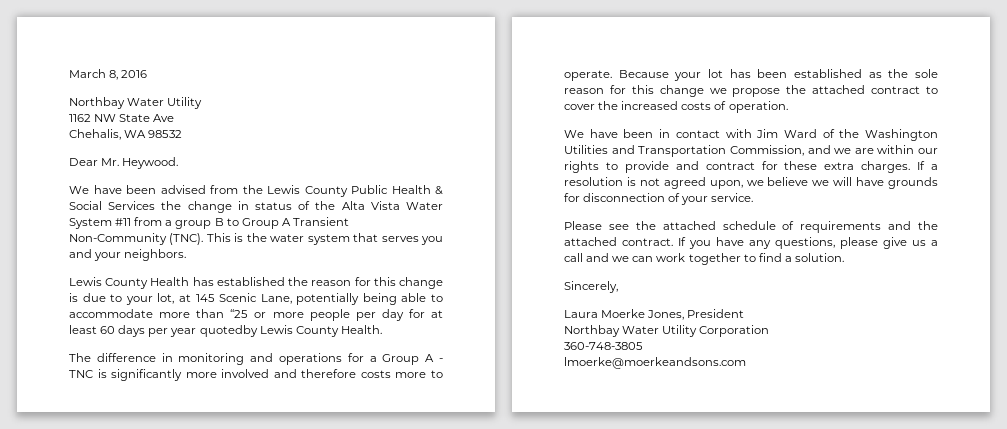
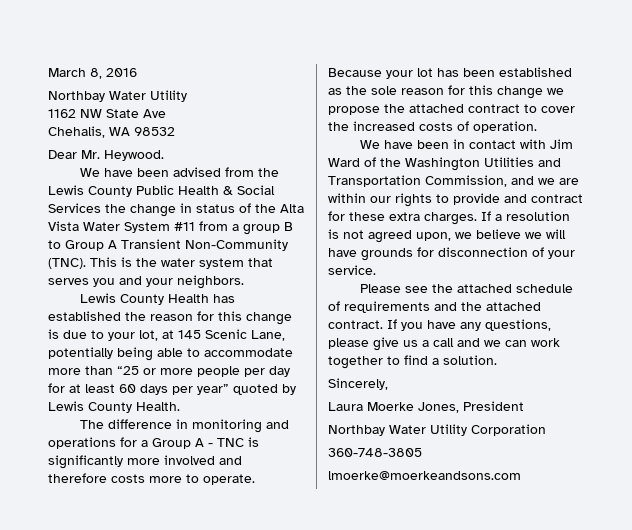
[170,325,258,337] year quotedby -> [197,384,296,395] year” quoted by

